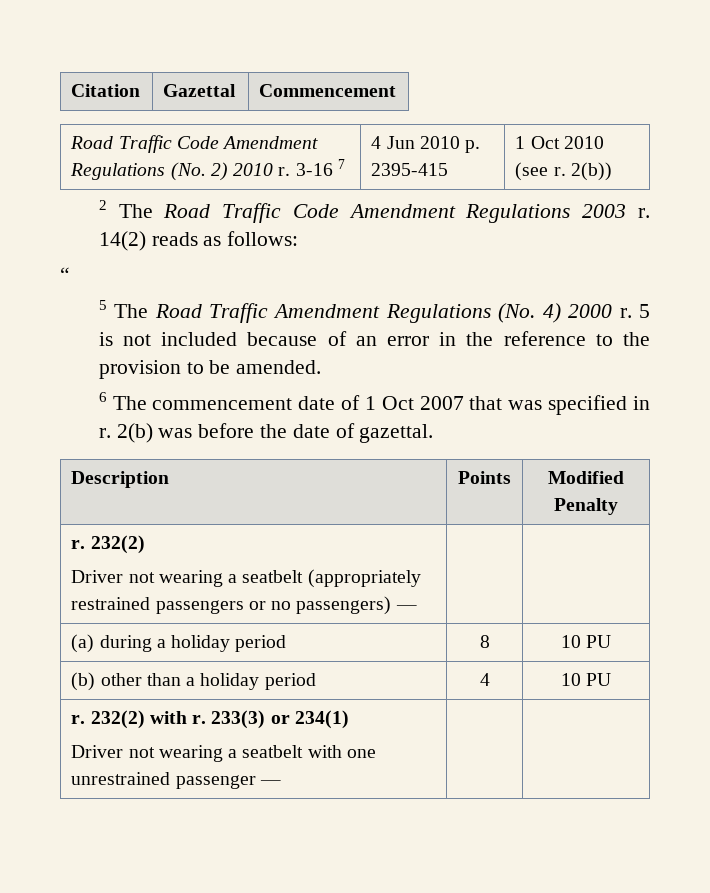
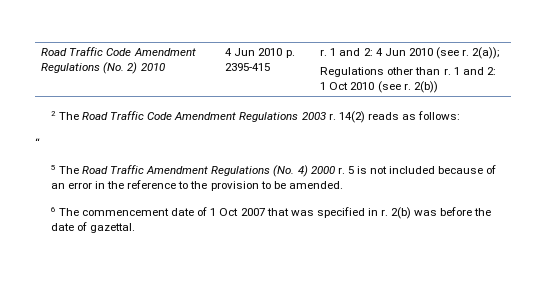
[71,84,141,97] [163,84,237,97] [259,84,397,97] Citation | Gazettal | Commencement // -> (41, 52) none
[278,159,345,176] r. 3-16 7 -> (165, 67) none
(449, 169) none -> [320,47,501,59] [320,67,496,77] r. 1 and 2: 4 Jun 2010 (see r. 2(a)); // Regulations other than r. 1 and 2:
[71,471,170,488] [458,471,511,484] [548,471,624,484] [554,498,618,515] [71,535,145,554] [71,569,421,588] [71,596,417,615] [71,634,287,653] [479,635,490,648] [560,635,612,648] [71,672,316,691] [479,673,490,686] [560,673,612,686] [71,710,349,729] [71,745,376,762] [71,772,281,789] // Description | Points | Modified Penalty // r. 232(2) // Driver not wearing a seatbelt (appropriately restrained passengers or no passengers) — | | // (a) during a holiday period | 8 | 10 PU // (b) other than a holiday period | 4 | 10 PU // r. 232(2) with r. 233(3) or 234(1) // Driver not wearing a seatbelt with one unrestrained passenger — | | -> (135, 228) none

